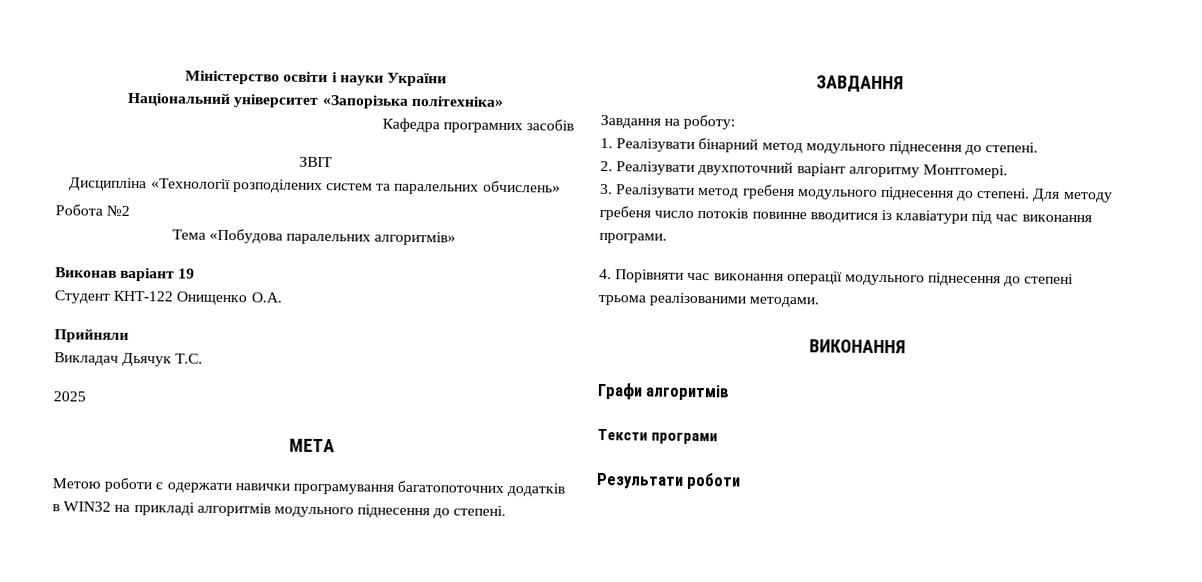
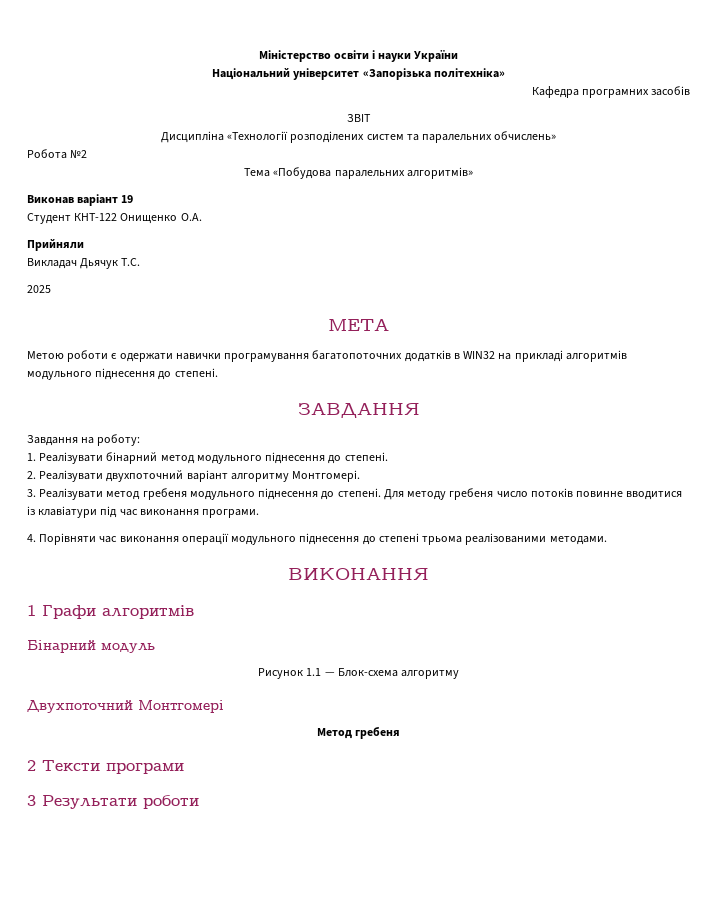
(906, 346) none -> [27,605,36,616] 1
(731, 392) none -> [27,640,155,653] [258,668,459,679] [27,700,224,713] [316,726,401,739] [27,760,36,771] Бінарний модуль // Рисунок 1.1 — Блок-схема алгоритму // Двухпоточний Монтгомері // Метод гребеня // 2
(719, 438) none -> [27,795,36,806] 3

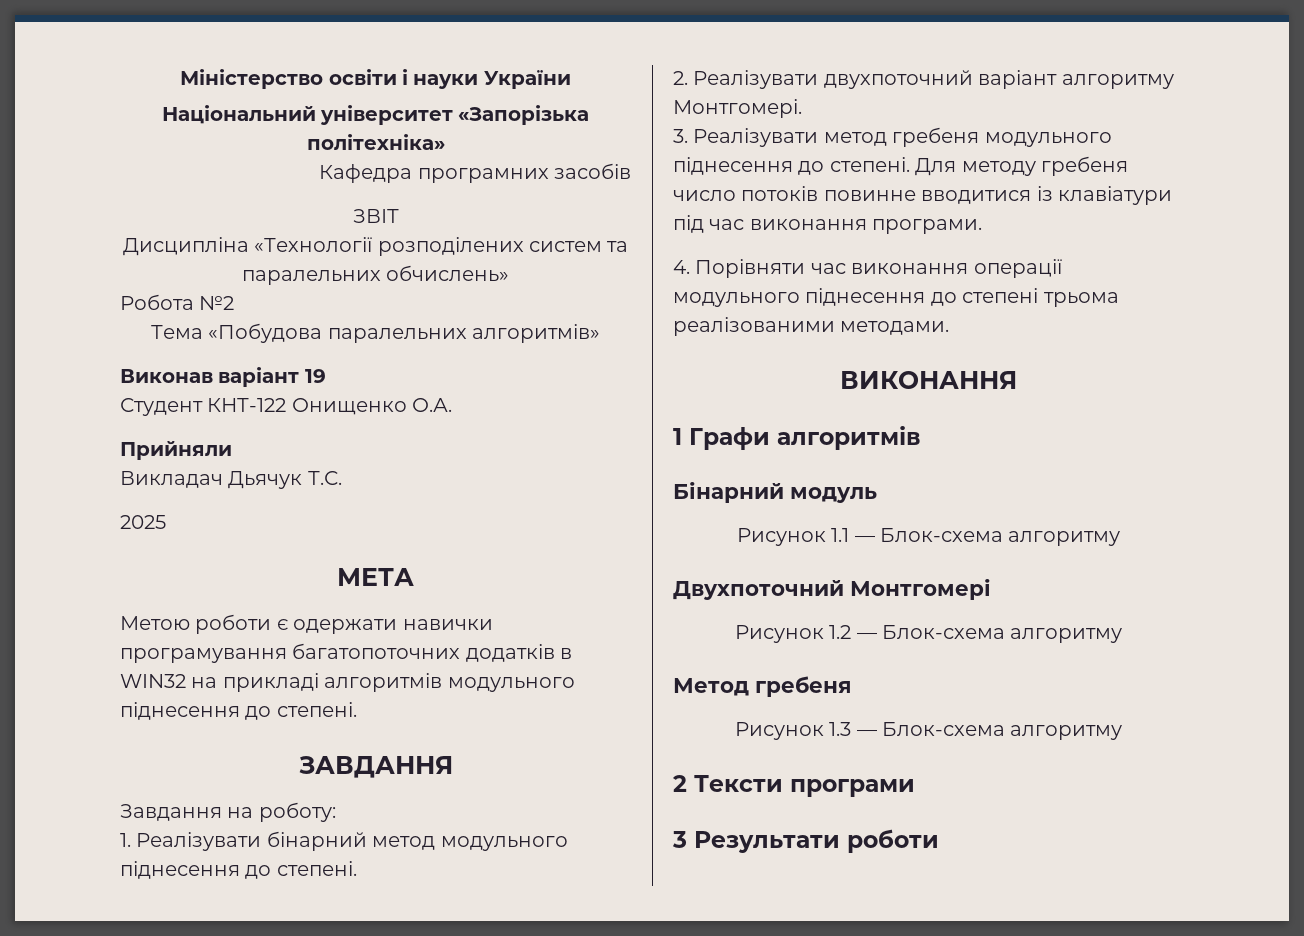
[316,726,401,739] Метод гребеня -> [734,625,1123,643] [673,676,852,697] [734,722,1123,740] Рисунок 1.2 — Блок-схема алгоритму // Метод гребеня // Рисунок 1.3 — Блок-схема алгоритму

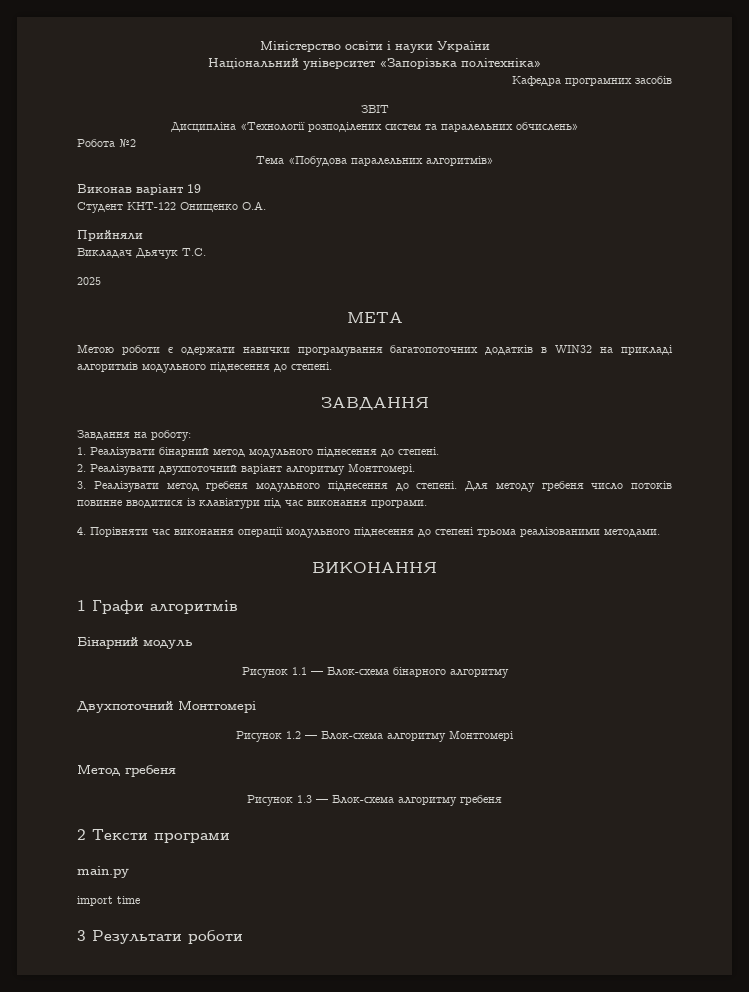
(1003, 535) none -> [392,667,446,677] бінарного
(1123, 635) none -> [449,730,514,741] Монтгомері
(1123, 732) none -> [460,795,502,805] гребеня
(915, 788) none -> [77,866,129,878] [77,896,140,906] // main.py // import time

